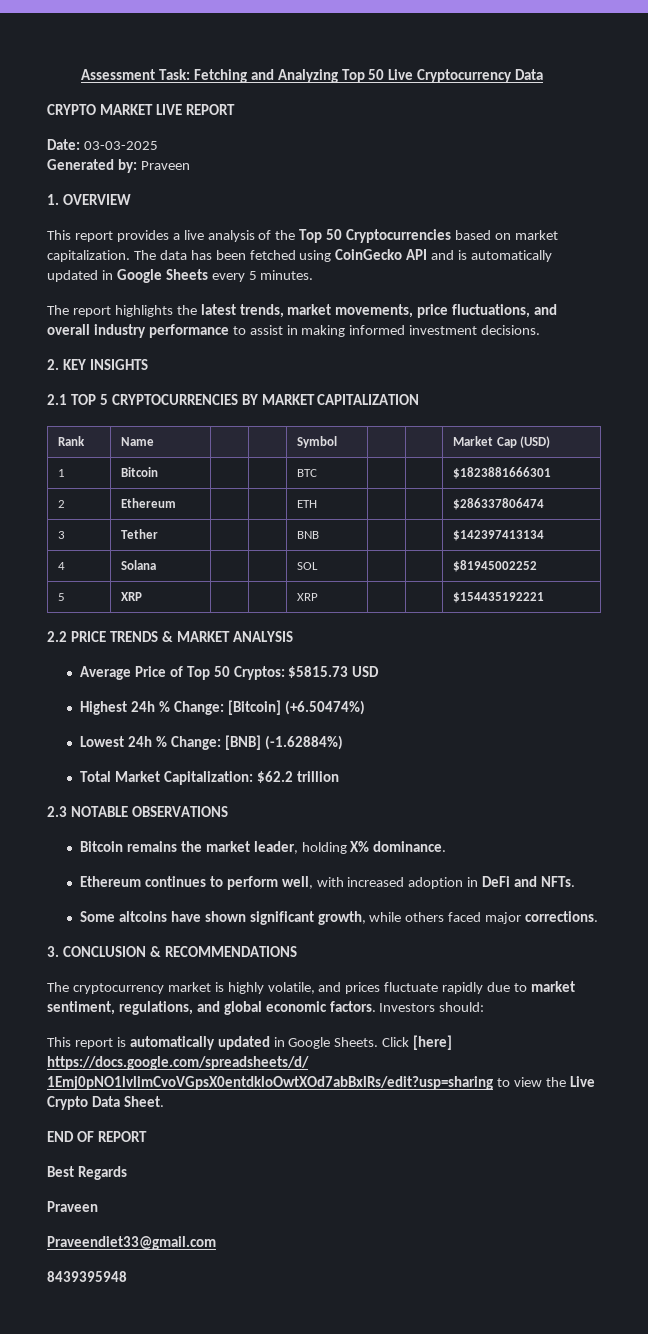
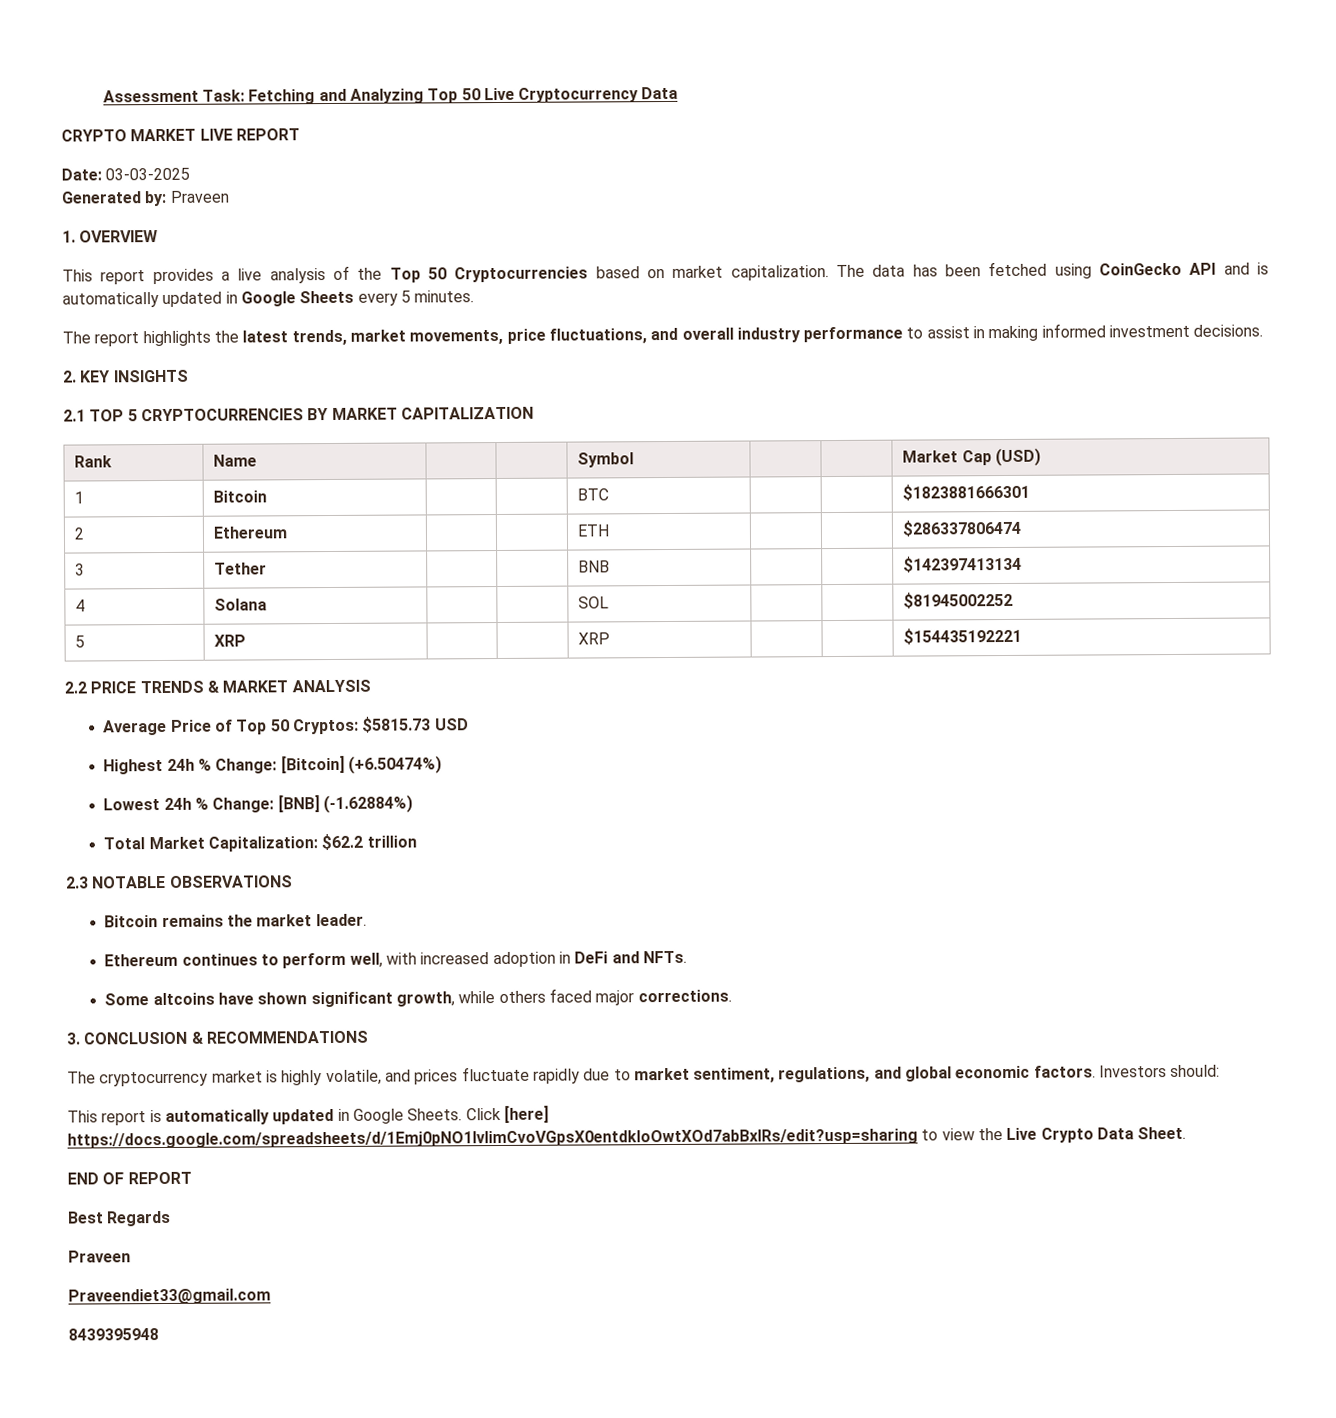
[253,841,447,854] leader, holding X% dominance. -> [315,913,367,927] leader.

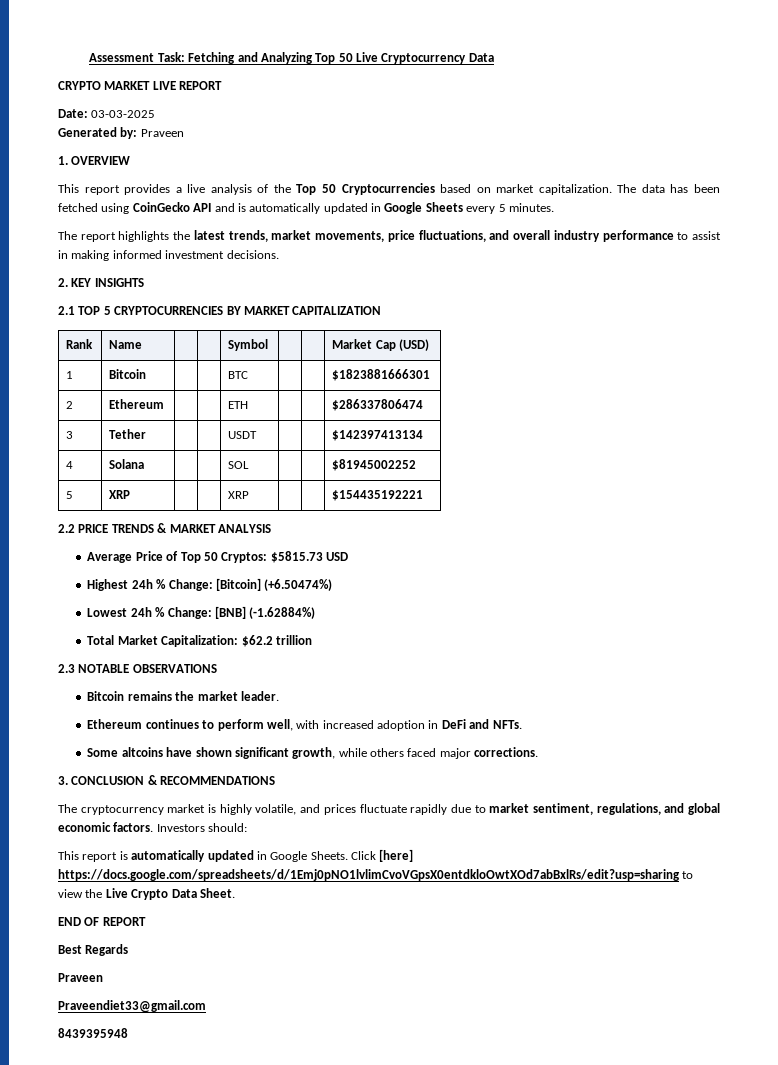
[578,560,611,573] BNB -> [228,431,258,439] USDT

